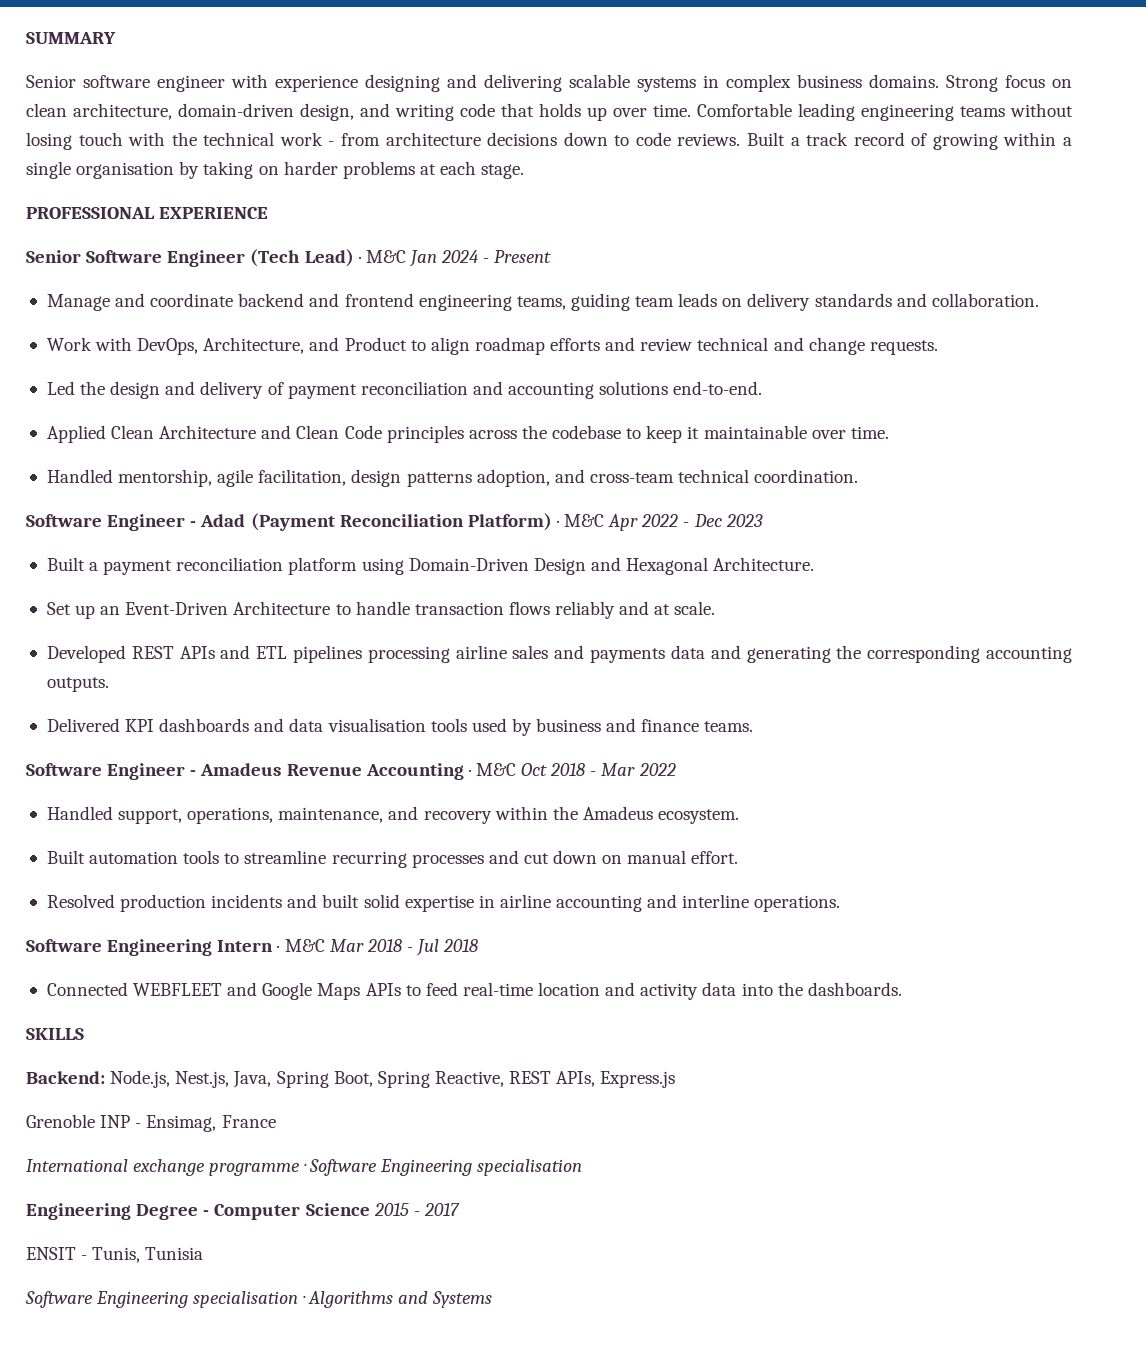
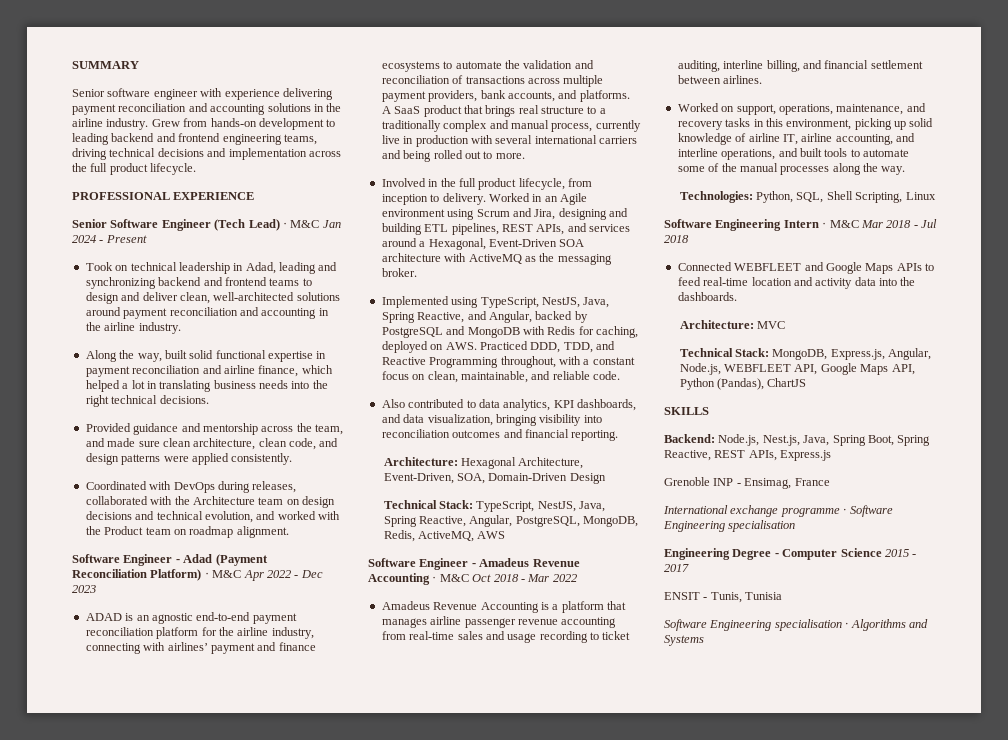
[365,74,1072,92] [26,103,1073,121] [26,132,1072,150] [26,161,525,179] designing and delivering scalable systems in complex business domains. Strong focus on clean architecture, domain-driven design, and writing code that holds up over time. Comfortable leading engineering teams without losing touch with the technical work - from architecture decisions down to code reviews. Built a track record of growing within a single organisation by taking on harder problems at each stage. -> [282,88,333,100] [72,103,342,115] [72,118,336,130] [72,133,317,145] [72,148,341,160] [72,163,197,175] delivering payment reconciliation and accounting solutions in the airline industry. Grew from hands-on development to leading backend and frontend engineering teams, driving technical decisions and implementation across the full product lifecycle.
[46,293,1039,311] [46,337,938,355] [46,381,763,399] [46,425,889,443] [46,469,859,487] Manage and coordinate backend and frontend engineering teams, guiding team leads on delivery standards and collaboration. // Work with DevOps, Architecture, and Product to align roadmap efforts and review technical and change requests. // Led the design and delivery of payment reconciliation and accounting solutions end-to-end. // Applied Clean Architecture and Clean Code principles across the codebase to keep it maintainable over time. // Handled mentorship, agile facilitation, design patterns adoption, and cross-team technical coordination. -> [85,262,338,274] [85,277,312,289] [85,292,340,304] [85,307,329,319] [85,322,181,334] [85,350,327,362] [85,365,333,377] [85,380,328,392] [85,395,209,407] [85,423,343,435] [85,438,339,450] [85,453,293,465] [85,481,297,493] [85,496,335,508] [85,511,340,523] [85,526,289,538] Took on technical leadership in Adad, leading and synchronizing backend and frontend teams to design and deliver clean, well-architected solutions around payment reconciliation and accounting in the airline industry. // Along the way, built solid functional expertise in payment reconciliation and airline finance, which helped a lot in translating business needs into the right technical decisions. // Provided guidance and mentorship across the team, and made sure clean architecture, clean code, and design patterns were applied consistently. // Coordinated with DevOps during releases, collaborated with the Architecture team on design decisions and technical evolution, and worked with the Product team on roadmap alignment.
[46,557,815,575] [46,601,716,619] [46,645,1072,663] [46,677,109,692] [46,718,754,736] Built a payment reconciliation platform using Domain-Driven Design and Hexagonal Architecture. // Set up an Event-Driven Architecture to handle transaction flows reliably and at scale. // Developed REST APIs and ETL pipelines processing airline sales and payments data and generating the corresponding accounting outputs. // Delivered KPI dashboards and data visualisation tools used by business and finance teams. -> [85,612,297,624] [85,627,314,639] [85,642,316,654] [381,60,594,72] [381,75,604,87] [381,90,630,102] [381,105,606,117] [381,120,641,132] [381,135,637,147] [381,150,525,162] [381,178,592,190] [381,193,587,205] [381,208,628,220] [381,223,630,235] [381,238,585,250] [381,253,612,265] [381,268,417,277] [381,296,610,308] [381,311,588,323] [381,326,638,338] [381,341,615,353] [381,356,635,368] [381,371,620,383] [381,399,636,411] [381,414,602,426] [381,429,619,441] [383,457,584,469] [383,473,606,484] [383,500,606,512] [383,515,639,527] [383,530,506,542] ADAD is an agnostic end-to-end payment reconciliation platform for the airline industry, connecting with airlines’ payment and finance ecosystems to automate the validation and reconciliation of transactions across multiple payment providers, bank accounts, and platforms. A SaaS product that brings real structure to a traditionally complex and manual process, currently live in production with several international carriers and being rolled out to more. // Involved in the full product lifecycle, from inception to delivery. Worked in an Agile environment using Scrum and Jira, designing and building ETL pipelines, REST APIs, and services around a Hexagonal, Event-Driven SOA architecture with ActiveMQ as the messaging broker. // Implemented using TypeScript, NestJS, Java, Spring Reactive, and Angular, backed by PostgreSQL and MongoDB with Redis for caching, deployed on AWS. Practiced DDD, TDD, and Reactive Programming throughout, with a constant focus on clean, maintainable, and reliable code. // Also contributed to data analytics, KPI dashboards, and data visualization, bringing visibility into reconciliation outcomes and financial reporting. // Architecture: Hexagonal Architecture, Event-Driven, SOA, Domain-Driven Design // Technical Stack: TypeScript, NestJS, Java, Spring Reactive, Angular, PostgreSQL, MongoDB, Redis, ActiveMQ, AWS
[46,806,113,820] Handled -> [381,601,626,613] [381,616,617,628] [381,631,631,643] [677,60,923,72] [677,75,763,84] [677,103,735,112] Amadeus Revenue Accounting is a platform that manages airline passenger revenue accounting from real-time sales and usage recording to ticket auditing, interline billing, and financial settlement between airlines. // Worked on
[494,806,740,824] [46,850,739,868] [46,894,841,912] within the Amadeus ecosystem. // Built automation tools to streamline recurring processes and cut down on manual effort. // Resolved production incidents and built solid expertise in airline accounting and interline operations. -> [725,118,934,130] [677,133,915,145] [677,148,909,160] [677,163,906,175] [679,191,936,203] tasks in this environment, picking up solid knowledge of airline IT, airline accounting, and interline operations, and built tools to automate some of the manual processes along the way. // Technologies: Python, SQL, Shell Scripting, Linux
(902, 989) none -> [679,320,786,329] [679,348,932,360] [679,363,915,375] [679,378,807,390] // Architecture: MVC // Technical Stack: MongoDB, Express.js, Angular, Node.js, WEBFLEET API, Google Maps API, Python (Pandas), ChartJS

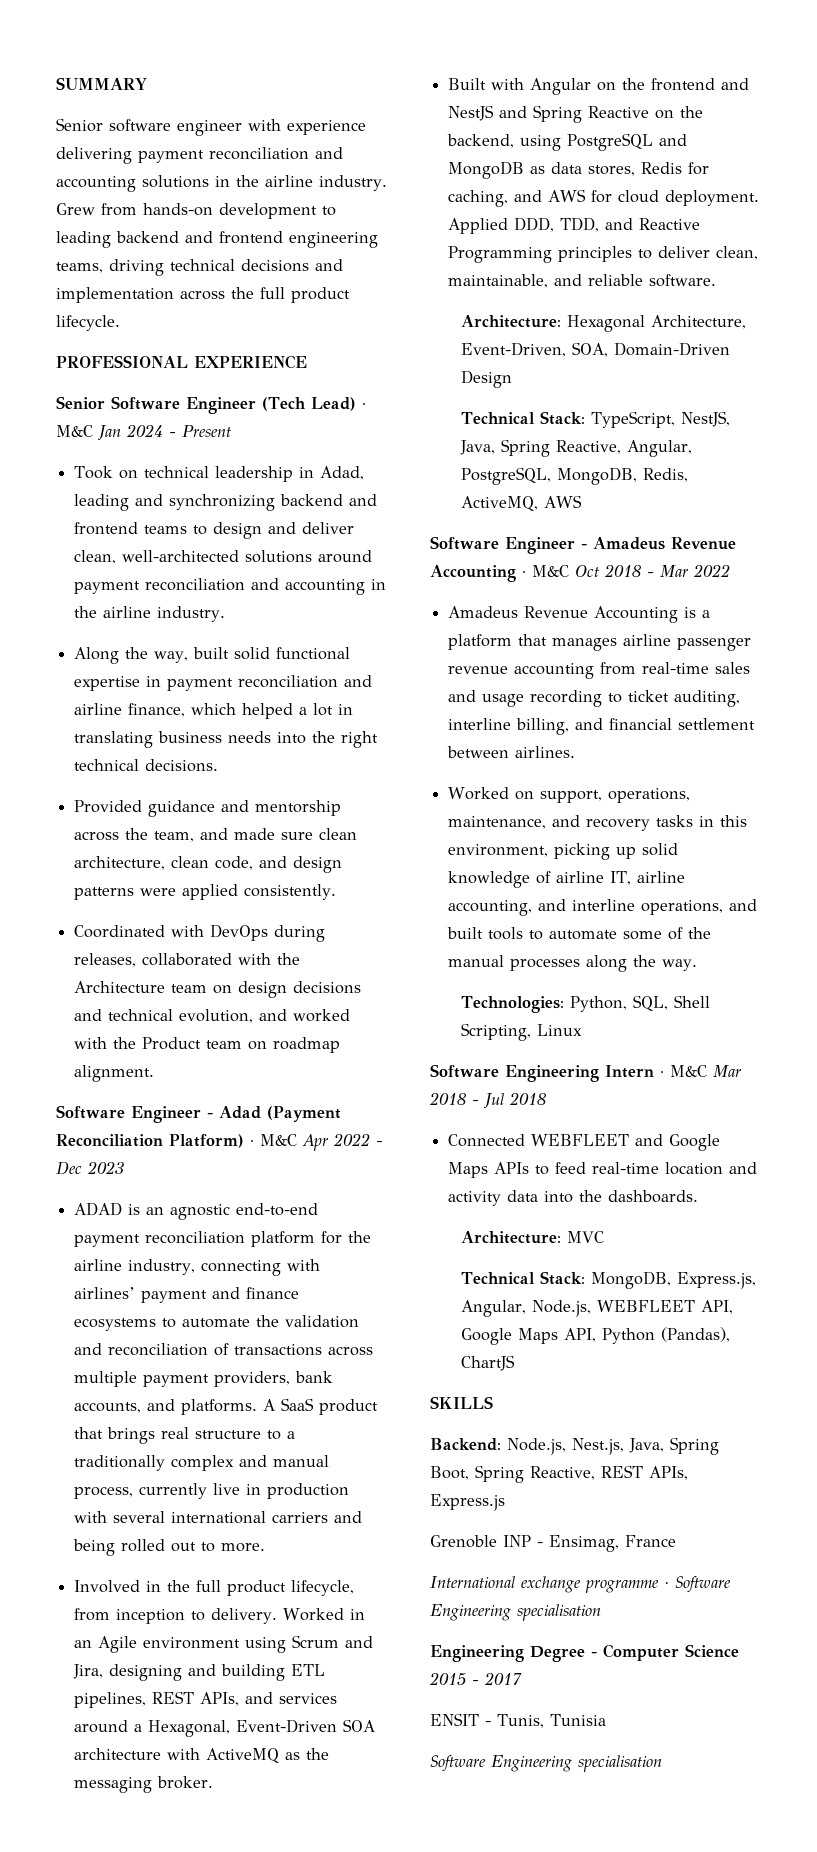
[381,296,610,308] [381,311,588,323] [381,326,638,338] [381,341,528,353] Implemented using TypeScript, NestJS, Java, Spring Reactive, and Angular, backed by PostgreSQL and MongoDB with Redis for caching, deployed on AWS. Practiced -> [448,78,750,95] [448,105,704,123] [447,133,688,151] [448,161,710,179] [448,189,760,207] [448,218,509,234] Built with Angular on the frontend and NestJS and Spring Reactive on the backend, using PostgreSQL and MongoDB as data stores, Redis for caching, and AWS for cloud deployment. Applied
[500,356,635,368] [381,371,620,383] [381,399,636,411] [381,414,602,426] [381,429,619,441] throughout, with a constant focus on clean, maintainable, and reliable code. // Also contributed to data analytics, KPI dashboards, and data visualization, bringing visibility into reconciliation outcomes and financial reporting. -> [558,246,759,262] [448,274,717,288] principles to deliver clean, maintainable, and reliable software.
[845,619,928,631] [664,635,704,646] · Algorithms and Systems -> (662, 1763) none

